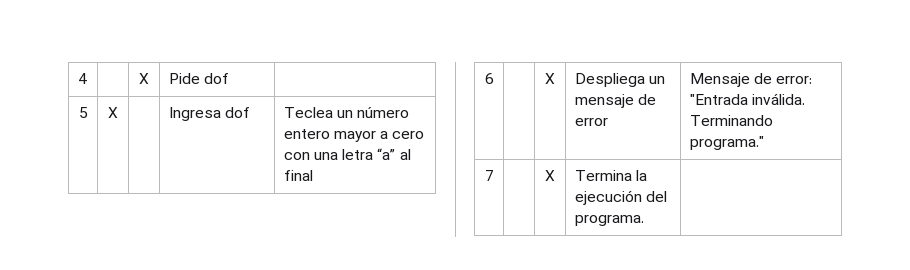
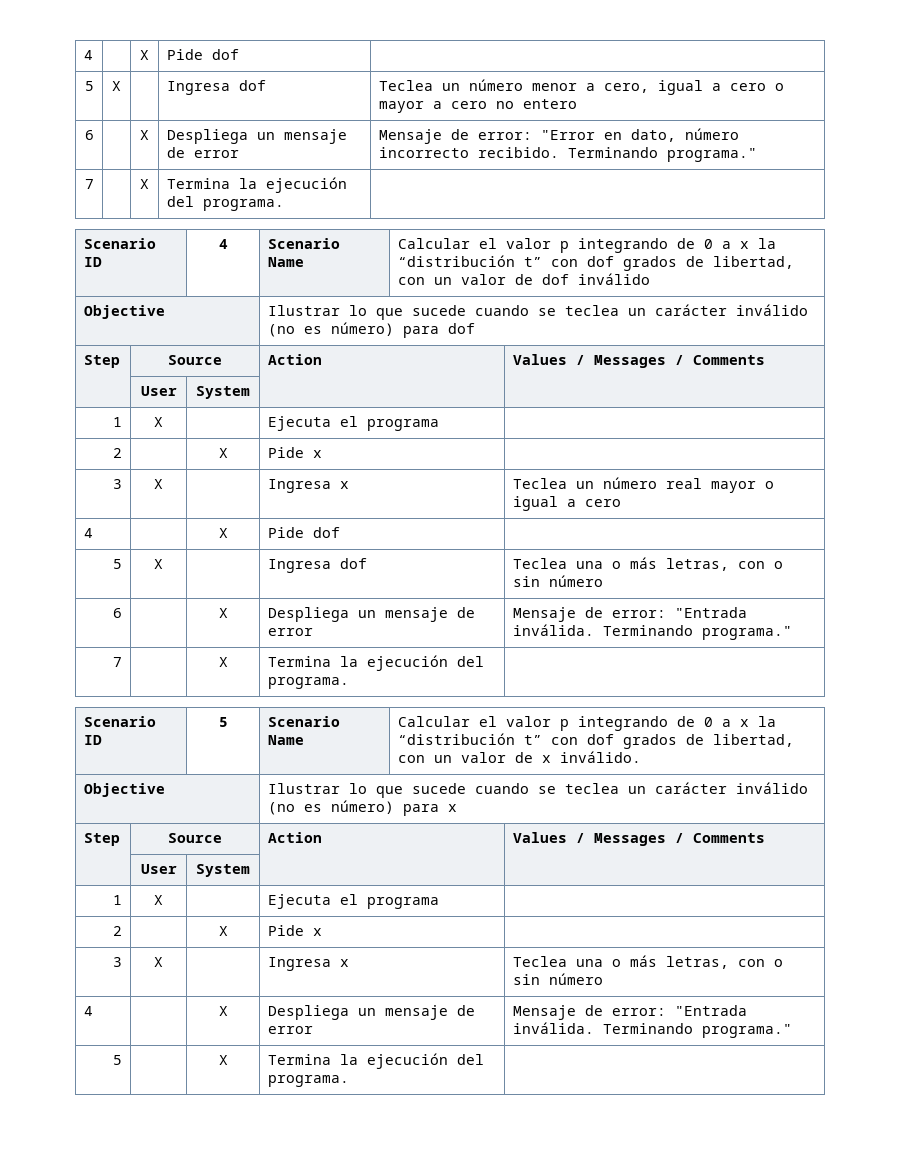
[283,129,425,142] [283,148,411,160] [283,170,313,181] entero mayor a cero con una letra “a” al final -> [531,80,784,95] [378,99,577,113] [85,130,95,140] [140,130,149,140] [166,129,347,144] [166,147,239,158] [378,128,739,144] [378,147,757,162] [85,179,95,189] [140,179,149,189] [166,177,347,193] [166,196,284,211] [83,238,156,249] [83,257,102,267] [218,239,228,249] [267,238,340,249] [267,257,304,267] [397,238,776,253] [397,255,794,271] [397,273,650,285] [83,305,165,319] [267,304,808,320] [267,322,475,338] [83,355,120,368] [168,355,222,365] [267,354,322,365] [512,354,765,368] [140,386,177,396] [196,386,250,399] [113,417,123,427] [154,417,163,427] [267,416,439,431] [113,448,123,458] [218,448,228,458] [267,447,322,458] [113,479,123,489] [154,479,163,489] [267,479,349,493] [512,477,774,493] [512,496,621,511] [83,528,93,538] [218,528,228,538] [267,527,340,538] [113,559,123,569] [154,559,163,569] [267,558,367,573] [512,557,783,571] [512,575,603,587] menor a cero, igual a cero o mayor a cero no entero // 6 | | X | Despliega un mensaje de error | Mensaje de error: "Error en dato, número incorrecto recibido. Terminando programa." // 7 | | X | Termina la ejecución del programa. | // Scenario ID | 4 | Scenario Name | Calcular el valor p integrando de 0 a x la “distribución t” con dof grados de libertad, con un valor de dof inválido // Objective | Ilustrar lo que sucede cuando se teclea un carácter inválido (no es número) para dof // Step | Source | Action | Values / Messages / Comments // | User | System | | // 1 | X | | Ejecuta el programa | // 2 | | X | Pide x | // 3 | X | | Ingresa x | Teclea un número real mayor o igual a cero // 4 | | X | Pide dof | // 5 | X | | Ingresa dof | Teclea una o más letras, con o sin número
(644, 220) none -> [83,716,156,727] [83,735,102,745] [218,717,228,727] [267,716,340,727] [267,735,304,745] [397,716,776,731] [397,733,794,749] [397,751,641,763] [83,783,165,797] [267,782,808,798] [267,800,457,816] [83,833,120,846] [168,833,222,843] [267,832,322,843] [512,832,765,846] [140,864,177,874] [196,864,250,877] [113,895,123,905] [154,895,163,905] [267,894,439,909] [113,926,123,936] [218,926,228,936] [267,925,322,936] [113,957,123,967] [154,957,163,967] [267,957,349,971] [512,955,783,969] [512,973,603,985] [83,1006,93,1016] [218,1006,228,1016] [267,1005,475,1020] [267,1026,313,1034] [512,1005,747,1020] [512,1022,792,1038] [113,1055,123,1065] [218,1055,228,1065] [267,1053,484,1069] [267,1075,349,1087] // Scenario ID | 5 | Scenario Name | Calcular el valor p integrando de 0 a x la “distribución t” con dof grados de libertad, con un valor de x inválido. // Objective | Ilustrar lo que sucede cuando se teclea un carácter inválido (no es número) para x // Step | Source | Action | Values / Messages / Comments // | User | System | | // 1 | X | | Ejecuta el programa | // 2 | | X | Pide x | // 3 | X | | Ingresa x | Teclea una o más letras, con o sin número // 4 | | X | Despliega un mensaje de error | Mensaje de error: "Entrada inválida. Terminando programa." // 5 | | X | Termina la ejecución del programa. |

